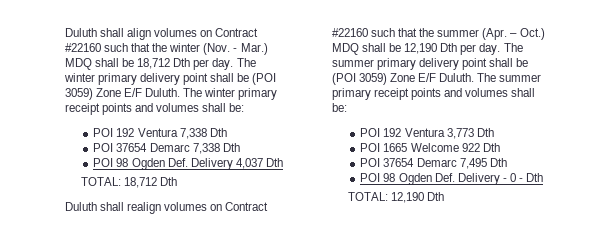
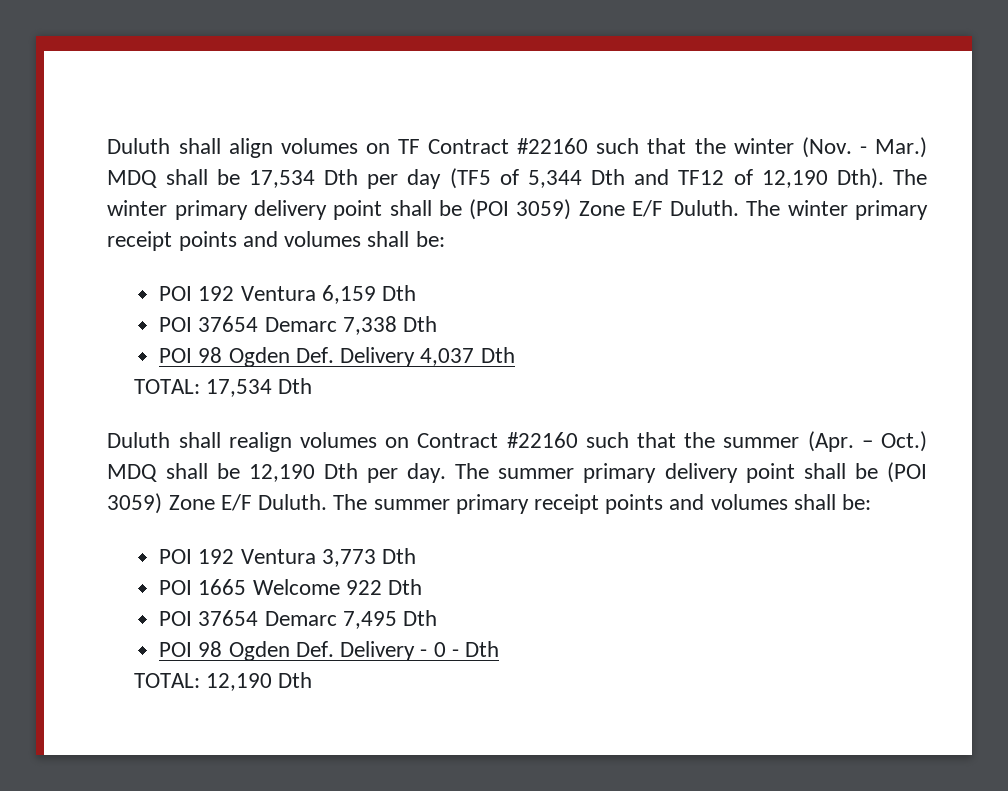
(213, 33) none -> [398,139,421,154] TF
[137,58,234,70] 18,712 Dth per day. -> [248,168,884,189] 17,534 Dth per day (TF5 of 5,344 Dth and TF12 of 12,190 Dth).
[179,128,207,139] 7,338 -> [321,285,376,304] 6,159
[123,177,157,188] 18,712 -> [206,379,273,397] 17,534

